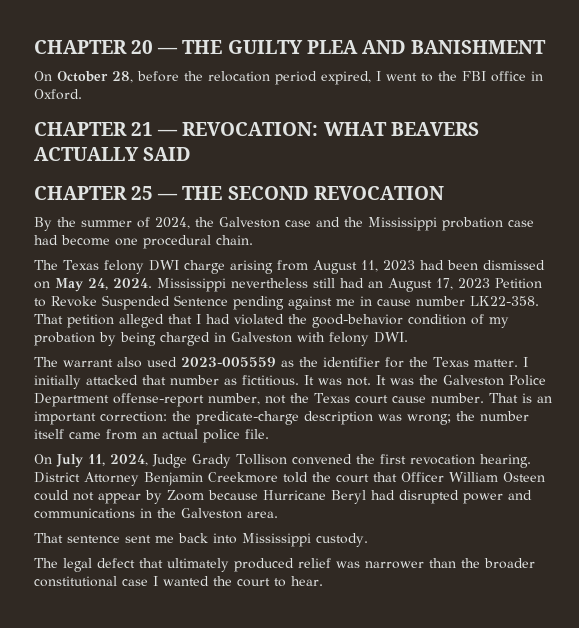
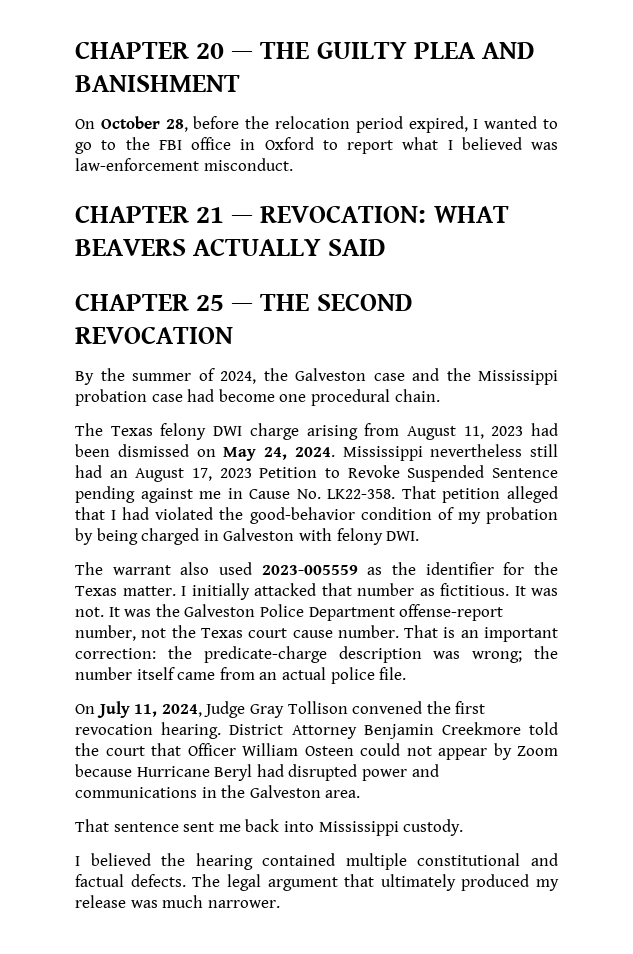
[386,73,417,81] went -> [484,116,558,129] [75,142,92,154] wanted to go
[34,89,82,100] Oxford. -> [264,137,558,154] [75,158,293,171] Oxford to report what I believed was law-enforcement misconduct.
[377,296,465,306] cause number -> [249,489,321,499] Cause No.
[192,454,231,468] Grady -> [249,704,284,718] Gray
(368, 540) none -> [75,853,558,870] [75,874,186,887] I believed the hearing contained multiple constitutional and factual defects.
[97,558,135,568] defect -> [267,877,338,891] argument
[298,558,535,569] [34,576,323,587] relief was narrower than the broader constitutional case I wanted the court to hear. -> [536,879,559,891] [75,895,280,908] my release was much narrower.

